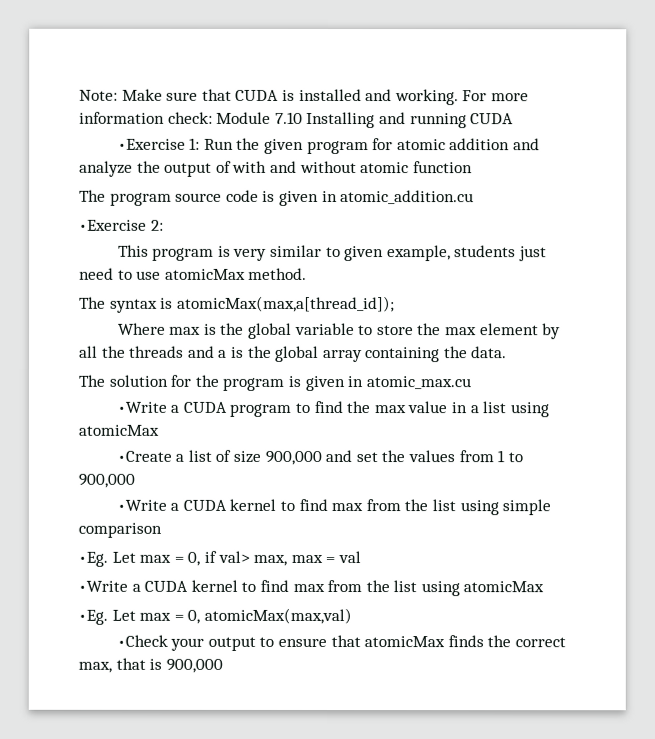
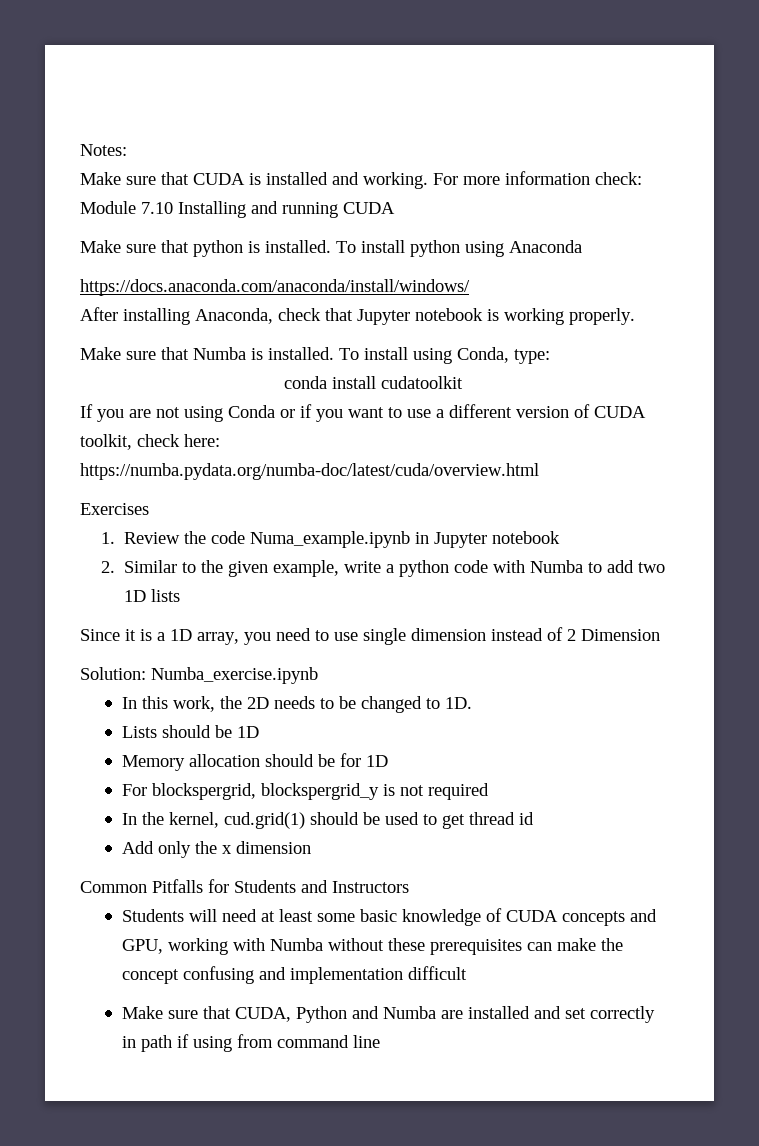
[79,89,118,101] Note: -> [80,144,127,156] Notes: //
[117,137,540,155] [79,160,473,177] [79,189,475,206] [79,219,164,231] [117,244,547,262] [79,267,308,280] [79,295,395,313] [117,322,562,340] [79,345,508,363] [78,374,471,392] [116,400,549,418] [78,424,159,436] [116,449,523,465] [78,473,135,488] [116,498,552,516] [78,522,162,538] [78,550,361,567] [78,579,545,597] [78,607,352,625] [116,634,566,651] [78,657,223,673] •Exercise 1: Run the given program for atomic addition and analyze the output of with and without atomic function // The program source code is given in atomic_addition.cu // •Exercise 2: // This program is very similar to given example, students just need to use atomicMax method. // The syntax is atomicMax(max,a[thread_id]); // Where max is the global variable to store the max element by all the threads and a is the global array containing the data. // The solution for the program is given in atomic_max.cu // •Write a CUDA program to find the max value in a list using atomicMax // •Create a list of size 900,000 and set the values from 1 to 900,000 // •Write a CUDA kernel to find max from the list using simple comparison // •Eg. Let max = 0, if val> max, max = val // •Write a CUDA kernel to find max from the list using atomicMax // •Eg. Let max = 0, atomicMax(max,val) // •Check your output to ensure that atomicMax finds the correct max, that is 900,000 -> [80,240,582,257] [80,279,470,296] [80,307,635,325] [80,347,550,364] [284,376,463,389] [80,404,646,422] [80,434,220,450] [80,463,539,480] [80,503,149,515] [101,531,561,548] [101,560,666,577] [124,589,181,602] [80,627,660,645] [80,667,318,684] [121,696,472,713] [121,725,259,738] [121,753,388,771] [121,783,489,800] [121,812,534,829] [121,841,311,858] [80,879,409,893] [121,908,657,926] [121,938,623,955] [121,966,467,984] [121,1006,655,1023] [121,1034,380,1052] Make sure that python is installed. To install python using Anaconda // https://docs.anaconda.com/anaconda/install/windows/ // After installing Anaconda, check that Jupyter notebook is working properly. // Make sure that Numba is installed. To install using Conda, type: // conda install cudatoolkit // If you are not using Conda or if you want to use a different version of CUDA toolkit, check here: https://numba.pydata.org/numba-doc/latest/cuda/overview.html // Exercises // 1. Review the code Numa_example.ipynb in Jupyter notebook // 2. Similar to the given example, write a python code with Numba to add two 1D lists // Since it is a 1D array, you need to use single dimension instead of 2 Dimension // Solution: Numba_exercise.ipynb // In this work, the 2D needs to be changed to 1D. // Lists should be 1D // Memory allocation should be for 1D // For blockspergrid, blockspergrid_y is not required // In the kernel, cud.grid(1) should be used to get thread id // Add only the x dimension // Common Pitfalls for Students and Instructors // Students will need at least some basic knowledge of CUDA concepts and GPU, working with Numba without these prerequisites can make the concept confusing and implementation difficult // Make sure that CUDA, Python and Numba are installed and set correctly in path if using from command line

